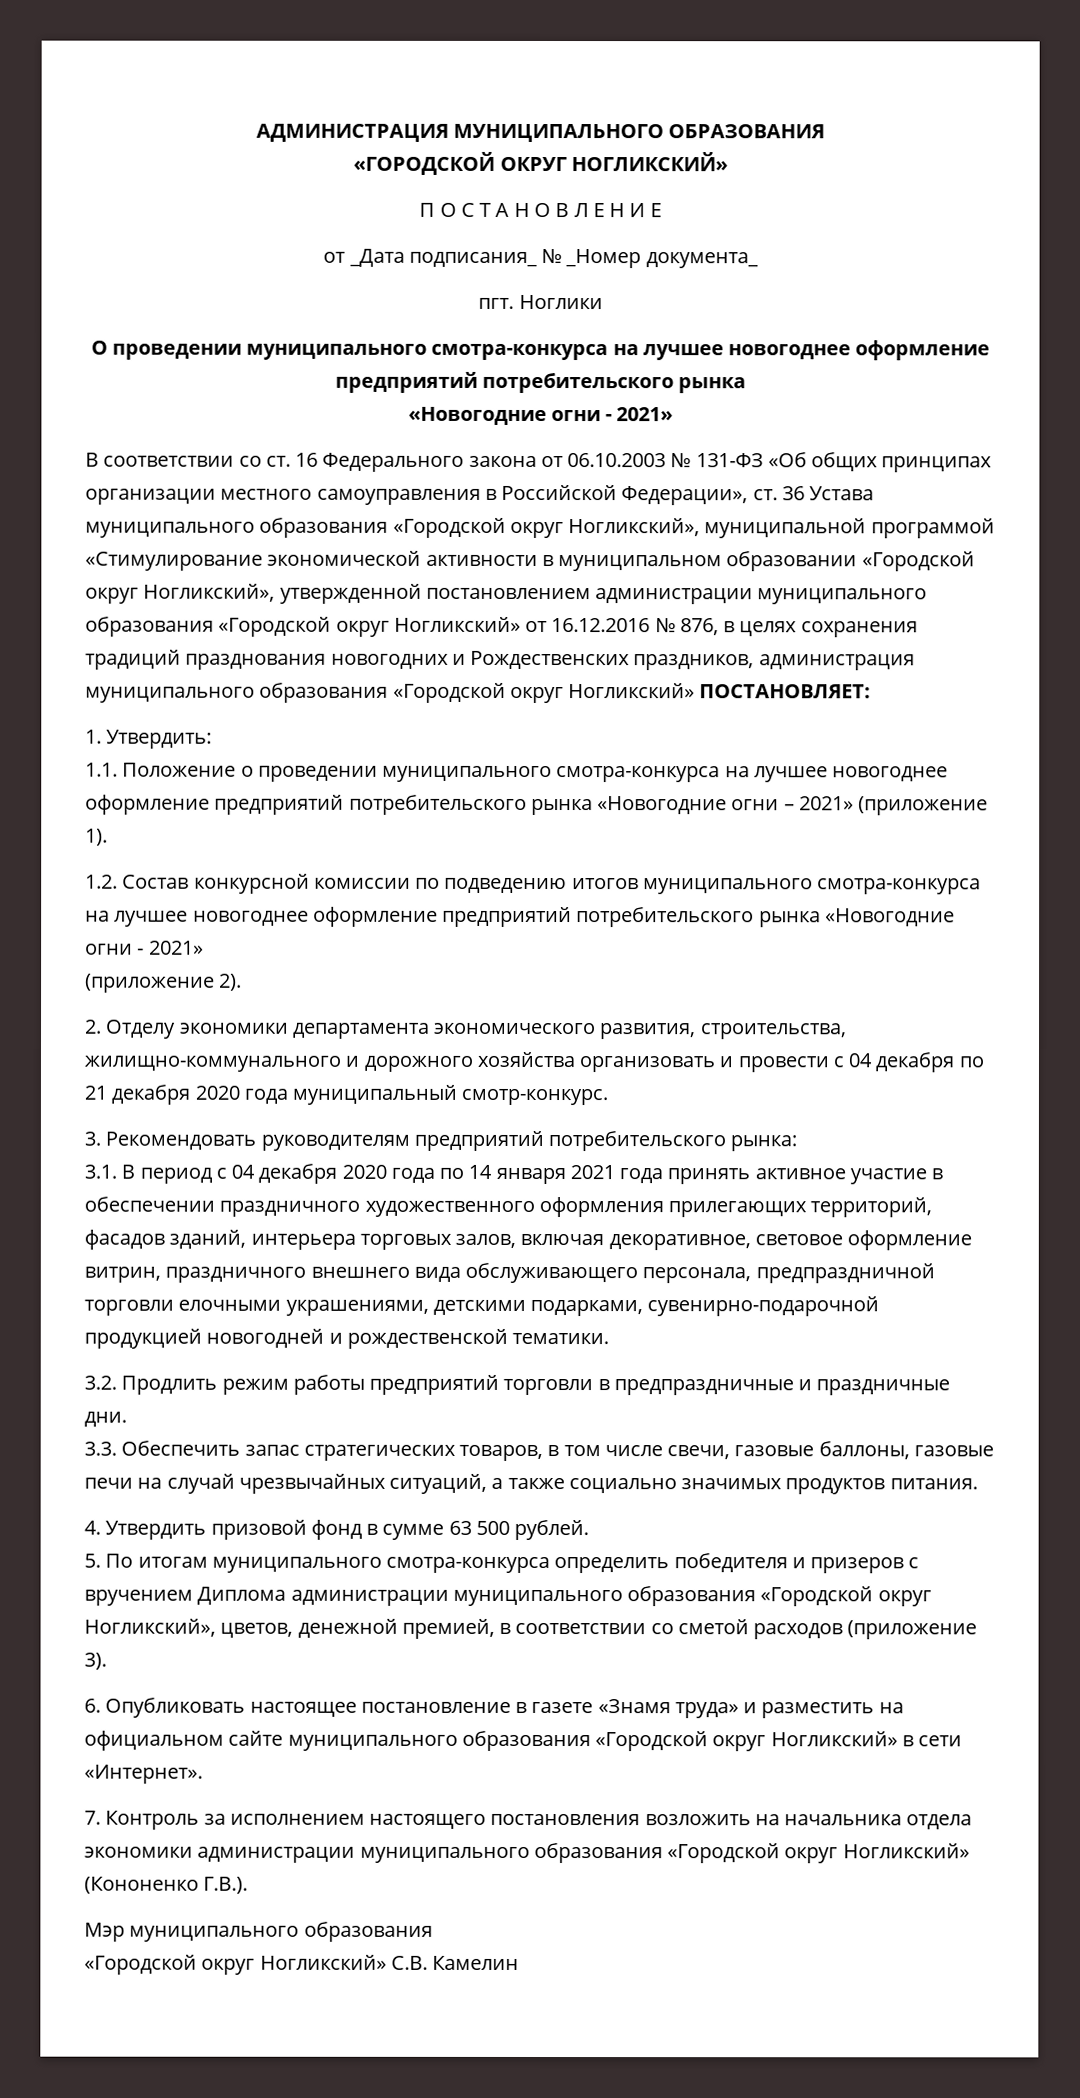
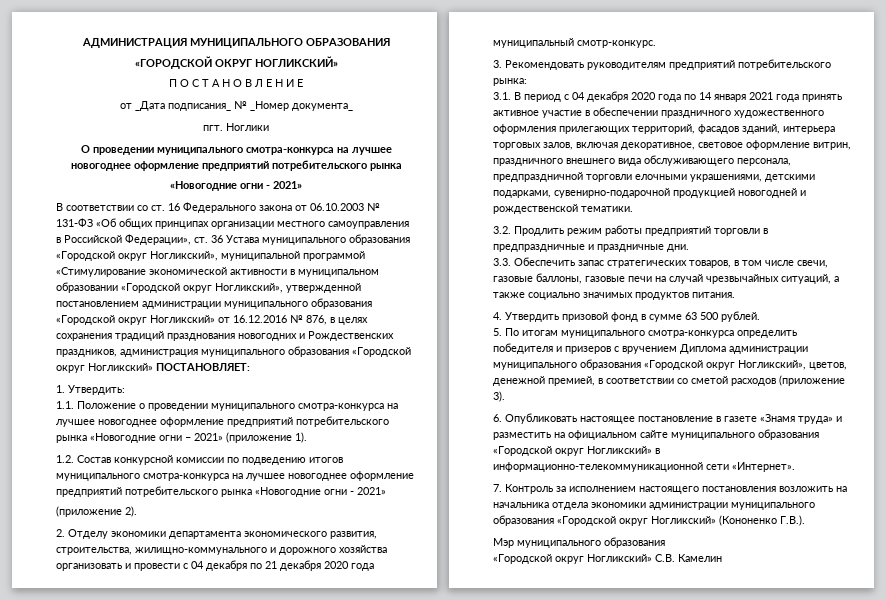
(914, 1741) none -> [493,462,703,472] информационно-телекоммуникационной

